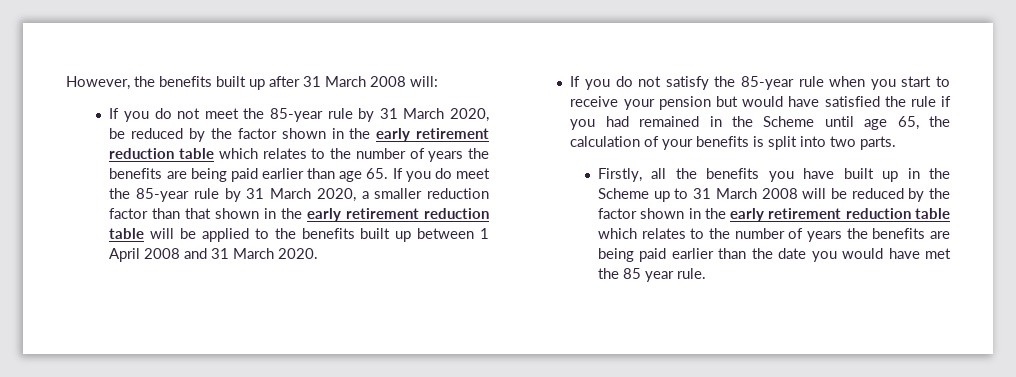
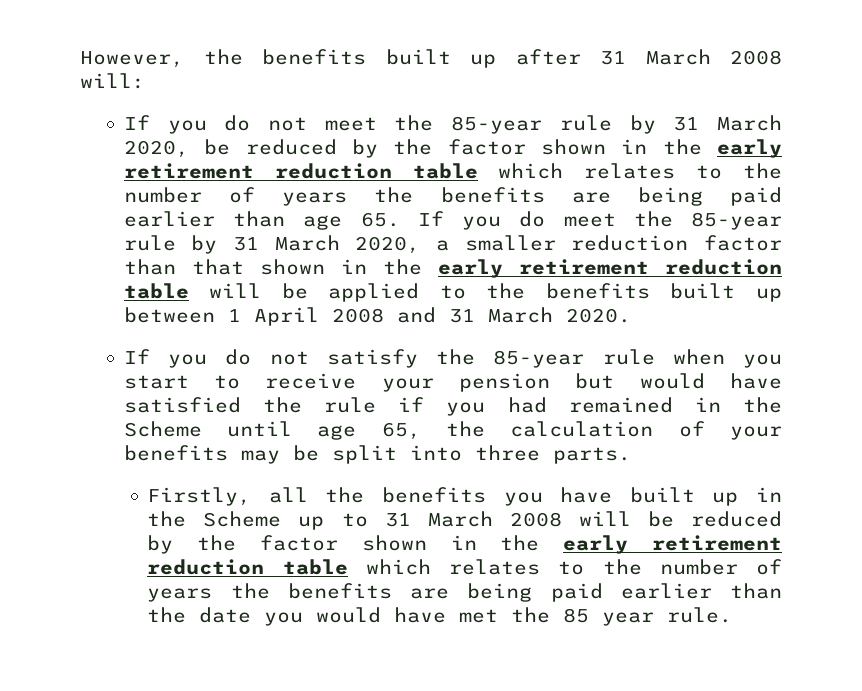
[753,136,765,147] is -> [240,445,319,464] may be
[830,136,857,147] two -> [474,445,540,461] three

